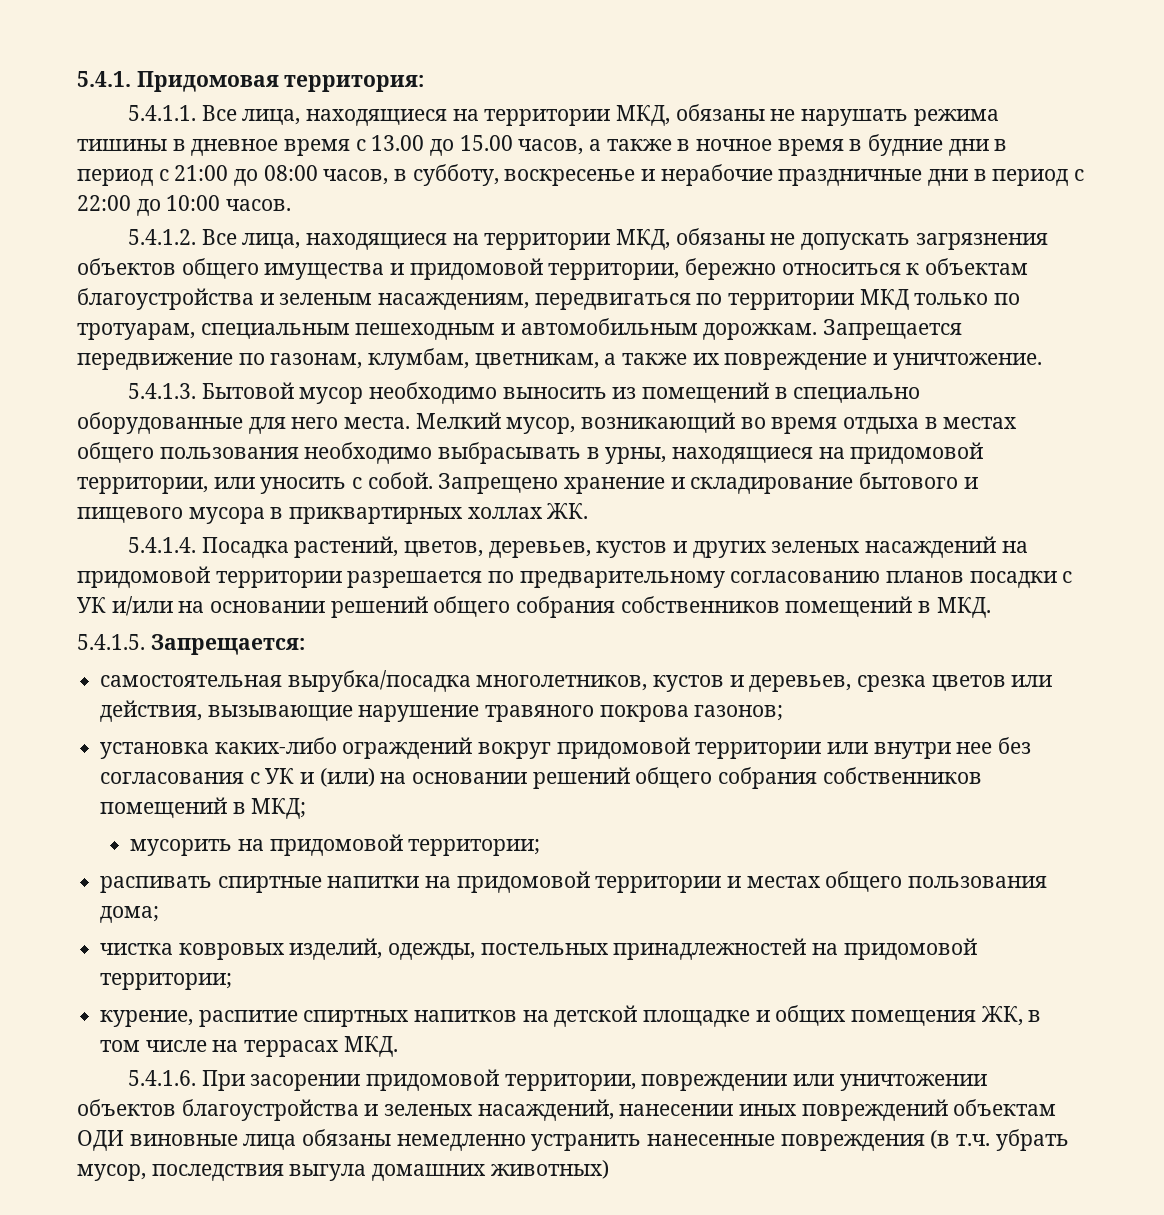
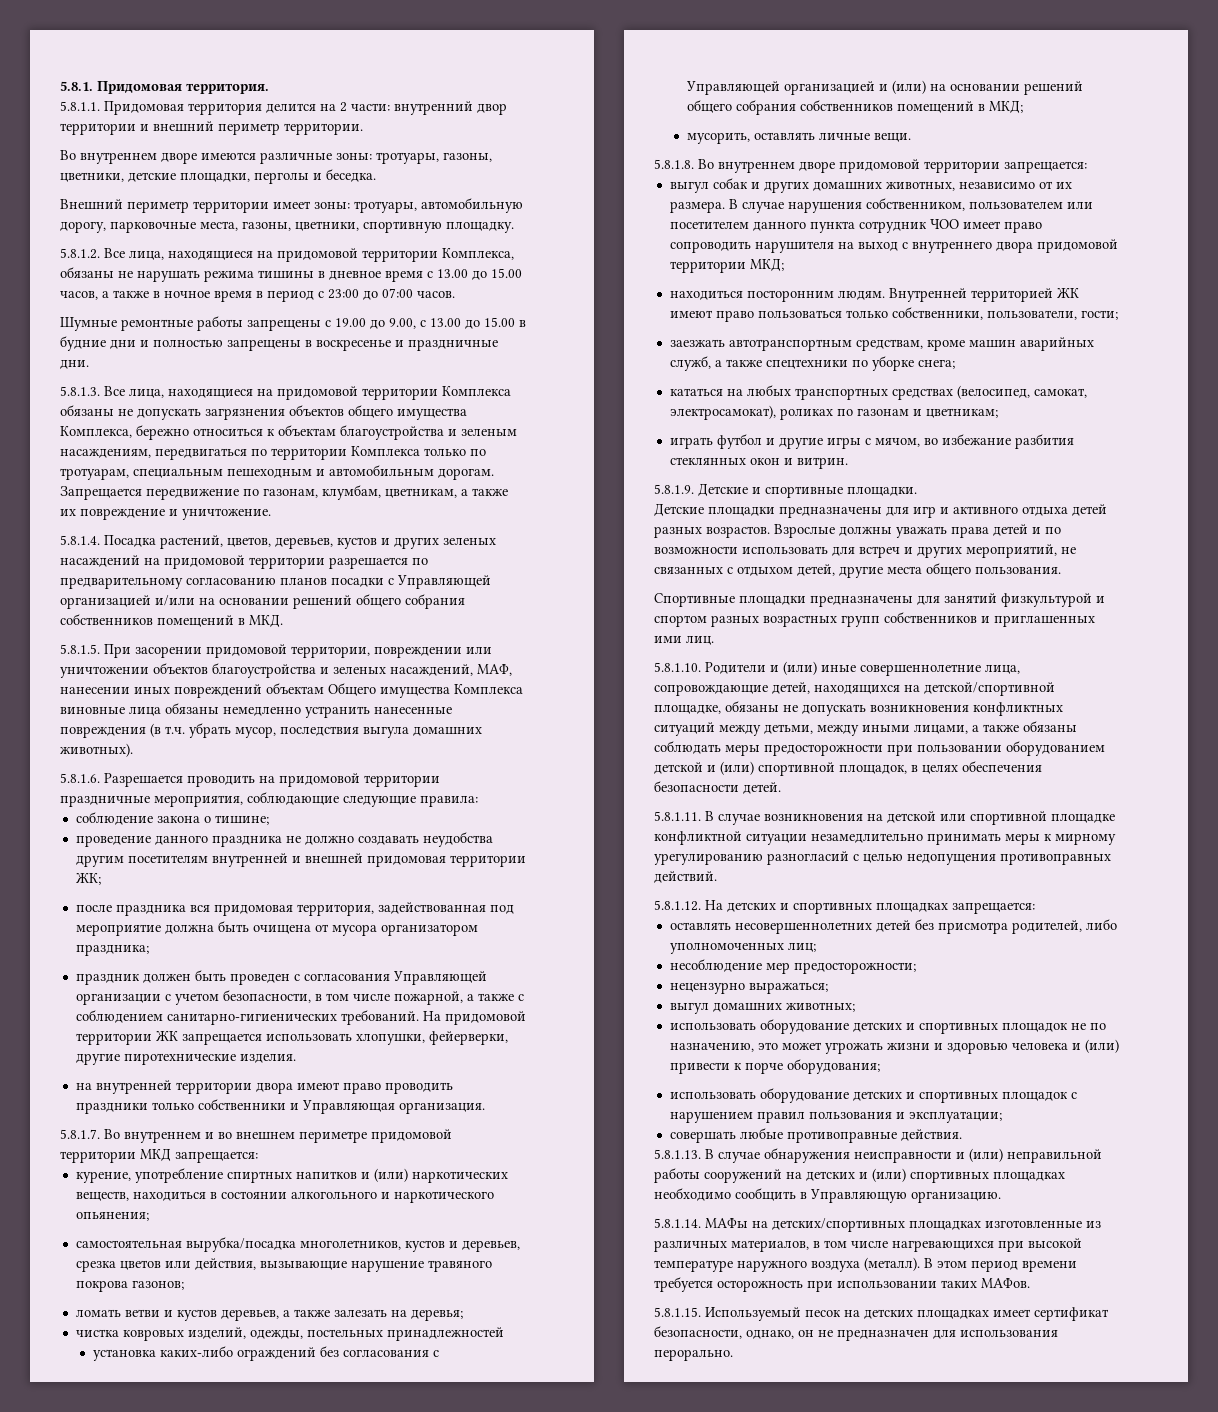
[77,71,425,92] [127,105,670,126] 5.4.1. Придомовая территория: // 5.4.1.1. Все лица, находящиеся на территории МКД, -> [60,81,269,94] [60,101,507,115] [60,121,363,135] [60,150,492,164] [60,169,376,184] [60,198,523,213] [60,221,514,233] [60,248,514,262] 5.8.1. Придомовая территория. // 5.8.1.1. Придомовая территория делится на 2 части: внутренний двор территории и внешний периметр территории. // Во внутреннем дворе имеются различные зоны: тротуары, газоны, цветники, детские площадки, перголы и беседка. // Внешний периметр территории имеет зоны: тротуары, автомобильную дорогу, парковочные места, газоны, цветники, спортивную площадку. // 5.8.1.2. Все лица, находящиеся на придомовой территории Комплекса,
[868,134,1008,156] [77,164,1085,186] [77,195,292,216] [127,229,670,250] будние дни в период с 21:00 до 08:00 часов, в субботу, воскресенье и нерабочие праздничные дни в период с 22:00 до 10:00 часов. // 5.4.1.2. Все лица, находящиеся на территории МКД, -> [267,288,455,302] [60,316,526,331] [60,336,498,351] [60,360,89,369] [60,386,511,400] период с 23:00 до 07:00 часов. // Шумные ремонтные работы запрещены с 19.00 до 9.00, с 13.00 до 15.00 в будние дни и полностью запрещены в воскресенье и праздничные дни. // 5.8.1.3. Все лица, находящиеся на придомовой территории Комплекса
[390,258,680,280] и придомовой территории, -> [60,426,132,438] Комплекса,
[859,289,909,310] МКД -> [351,446,420,456] Комплекса
[703,323,818,340] дорожкам. -> [438,468,494,480] дорогам.
[127,382,921,404] [77,412,1018,434] [77,442,984,464] [77,472,978,494] [77,503,589,524] [127,537,196,553] 5.4.1.3. Бытовой мусор необходимо выносить из помещений в специально оборудованные для него места. Мелкий мусор, возникающий во время отдыха в местах общего пользования необходимо выбрасывать в урны, находящиеся на придомовой территории, или уносить с собой. Запрещено хранение и складирование бытового и пищевого мусора в приквартирных холлах ЖК. // 5.4.1.4. -> [60,535,100,545] 5.8.1.4.
[77,597,106,613] УК -> [397,575,491,589] [60,595,151,609] Управляющей организацией
[77,634,305,655] 5.4.1.5. Запрещается: -> [60,644,492,658] [60,663,512,678] [60,683,523,698] [60,703,452,718] [60,723,482,738] [60,743,133,757] [60,773,440,787] [60,792,478,807] [75,812,269,825] [75,832,493,847] [75,853,526,867] [75,873,101,885] [75,902,514,916] [75,921,478,936] [75,944,149,956] [75,970,487,985] [75,990,524,1005] [75,1010,526,1025] [75,1031,508,1045] [75,1053,296,1065] [75,1080,453,1094] [75,1099,485,1114] [60,1129,452,1143] [60,1148,258,1163] [75,1168,508,1183] [75,1191,494,1203] [75,1212,149,1221] 5.8.1.5. При засорении придомовой территории, повреждении или уничтожении объектов благоустройства и зеленых насаждений, МАФ, нанесении иных повреждений объектам Общего имущества Комплекса виновные лица обязаны немедленно устранить нанесенные повреждения (в т.ч. убрать мусор, последствия выгула домашних животных). // 5.8.1.6. Разрешается проводить на придомовой территории праздничные мероприятия, соблюдающие следующие правила: // соблюдение закона о тишине; // проведение данного праздника не должно создавать неудобства другим посетителям внутренней и внешней придомовая территории ЖК; // после праздника вся придомовая территория, задействованная под мероприятие должна быть очищена от мусора организатором праздника; // праздник должен быть проведен с согласования Управляющей организации с учетом безопасности, в том числе пожарной, а также с соблюдением санитарно-гигиенических требований. На придомовой территории ЖК запрещается использовать хлопушки, фейерверки, другие пиротехнические изделия. // на внутренней территории двора имеют право проводить праздники только собственники и Управляющая организация. // 5.8.1.7. Во внутреннем и во внешнем периметре придомовой территории МКД запрещается: // курение, употребление спиртных напитков и (или) наркотических веществ, находиться в состоянии алкогольного и наркотического опьянения;
[100,737,993,759] установка каких-либо ограждений вокруг придомовой территории или внутри нее -> [75,1309,463,1321] [75,1327,504,1341] [93,1346,317,1361] ломать ветви и кустов деревьев, а также залезать на деревья; // чистка ковровых изделий, одежды, постельных принадлежностей // установка каких-либо ограждений
[265,768,295,784] УК -> [686,81,876,95] Управляющей организацией
[130,834,541,856] [100,871,1048,893] [100,906,160,923] [100,938,977,960] [100,973,233,990] [100,1005,1042,1027] [100,1036,398,1057] [127,1069,987,1091] [77,1099,1057,1121] [77,1129,1069,1151] [77,1160,609,1181] мусорить на придомовой территории; // распивать спиртные напитки на придомовой территории и местах общего пользования дома; // чистка ковровых изделий, одежды, постельных принадлежностей на придомовой территории; // курение, распитие спиртных напитков на детской площадке и общих помещения ЖК, в том числе на террасах МКД. // 5.4.1.6. При засорении придомовой территории, повреждении или уничтожении объектов благоустройства и зеленых насаждений, нанесении иных повреждений объектам ОДИ виновные лица обязаны немедленно устранить нанесенные повреждения (в т.ч. убрать мусор, последствия выгула домашних животных) -> [687,132,912,144] [654,159,1087,173] [669,178,1072,193] [669,198,1093,213] [669,219,1042,233] [669,239,1118,253] [669,258,784,273] [669,288,1079,302] [669,307,1118,322] [669,337,1094,351] [669,356,955,371] [669,385,1087,400] [669,405,998,420] [669,434,1074,449] [669,457,848,469] [654,483,917,498] [654,503,1107,518] [654,524,1061,538] [654,544,1076,558] [654,563,1061,578] [654,593,1105,607] [654,612,1095,627] [654,636,714,645] [654,661,1020,676] [654,682,1055,696] [654,701,1063,716] [654,721,1077,736] [654,741,1105,756] [654,761,1042,776] [654,781,781,794] [654,811,1115,825] [654,831,1116,845] [654,851,1111,865] [654,871,717,883] [654,900,1035,914] [669,919,1117,934] [669,943,816,954] [669,959,916,974] [669,982,828,994] [669,1002,855,1014] [669,1019,1106,1034] [669,1039,1119,1054] [669,1059,880,1074] [669,1088,1077,1103] [669,1111,1002,1123] [669,1128,962,1143] [654,1148,1102,1163] [654,1168,1065,1183] [654,1188,1001,1203] [654,1218,1101,1232] [654,1238,1082,1252] [654,1257,1077,1272] [654,1277,1030,1292] [654,1307,1109,1321] [654,1326,1058,1341] [654,1349,733,1361] мусорить, оставлять личные вещи. // 5.8.1.8. Во внутреннем дворе придомовой территории запрещается: // выгул собак и других домашних животных, независимо от их размера. В случае нарушения собственником, пользователем или посетителем данного пункта сотрудник ЧОО имеет право сопроводить нарушителя на выход с внутреннего двора придомовой территории МКД; // находиться посторонним людям. Внутренней территорией ЖК имеют право пользоваться только собственники, пользователи, гости; // заезжать автотранспортным средствам, кроме машин аварийных служб, а также спецтехники по уборке снега; // кататься на любых транспортных средствах (велосипед, самокат, электросамокат), роликах по газонам и цветникам; // играть футбол и другие игры с мячом, во избежание разбития стеклянных окон и витрин. // 5.8.1.9. Детские и спортивные площадки. // Детские площадки предназначены для игр и активного отдыха детей разных возрастов. Взрослые должны уважать права детей и по возможности использовать для встреч и других мероприятий, не связанных с отдыхом детей, другие места общего пользования. // Спортивные площадки предназначены для занятий физкультурой и спортом разных возрастных групп собственников и приглашенных ими лиц. // 5.8.1.10. Родители и (или) иные совершеннолетние лица, сопровождающие детей, находящихся на детской/спортивной площадке, обязаны не допускать возникновения конфликтных ситуаций между детьми, между иными лицами, а также обязаны соблюдать меры предосторожности при пользовании оборудованием детской и (или) спортивной площадок, в целях обеспечения безопасности детей. // 5.8.1.11. В случае возникновения на детской или спортивной площадке конфликтной ситуации незамедлительно принимать меры к мирному урегулированию разногласий с целью недопущения противоправных действий. // 5.8.1.12. На детских и спортивных площадках запрещается: // оставлять несовершеннолетних детей без присмотра родителей, либо уполномоченных лиц; // несоблюдение мер предосторожности; // нецензурно выражаться; // выгул домашних животных; // использовать оборудование детских и спортивных площадок не по назначению, это может угрожать жизни и здоровью человека и (или) привести к порче оборудования; // использовать оборудование детских и спортивных площадок с нарушением правил пользования и эксплуатации; // совершать любые противоправные действия. // 5.8.1.13. В случае обнаружения неисправности и (или) неправильной работы сооружений на детских и (или) спортивных площадках необходимо сообщить в Управляющую организацию. // 5.8.1.14. МАФы на детских/спортивных площадках изготовленные из различных материалов, в том числе нагревающихся при высокой температуре наружного воздуха (металл). В этом период времени требуется осторожность при использовании таких МАФов. // 5.8.1.15. Используемый песок на детских площадках имеет сертификат безопасности, однако, он не предназначен для использования перорально.

